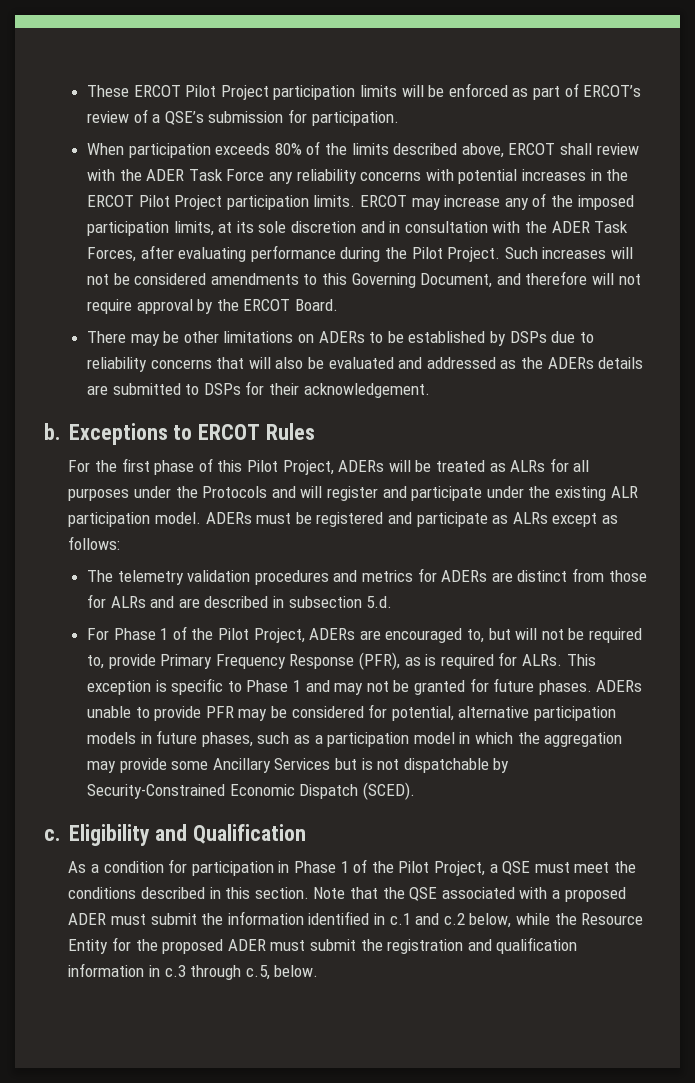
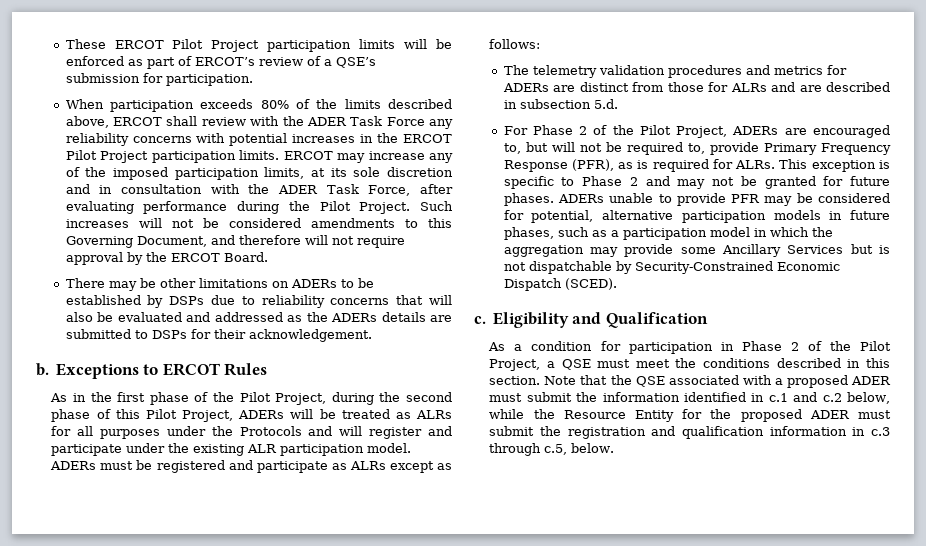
[87,247,137,262] Forces, -> [368,185,411,196] Force,
[68,460,91,472] For -> [50,393,86,402] As in
(213, 465) none -> [212,392,452,405] [51,409,111,422] the Pilot Project, during the second phase of
[160,628,169,640] 1 -> [579,126,588,135] 2
[293,680,302,692] 1 -> [629,177,638,186] 2
[340,861,349,873] 1 -> [790,342,799,351] 2

